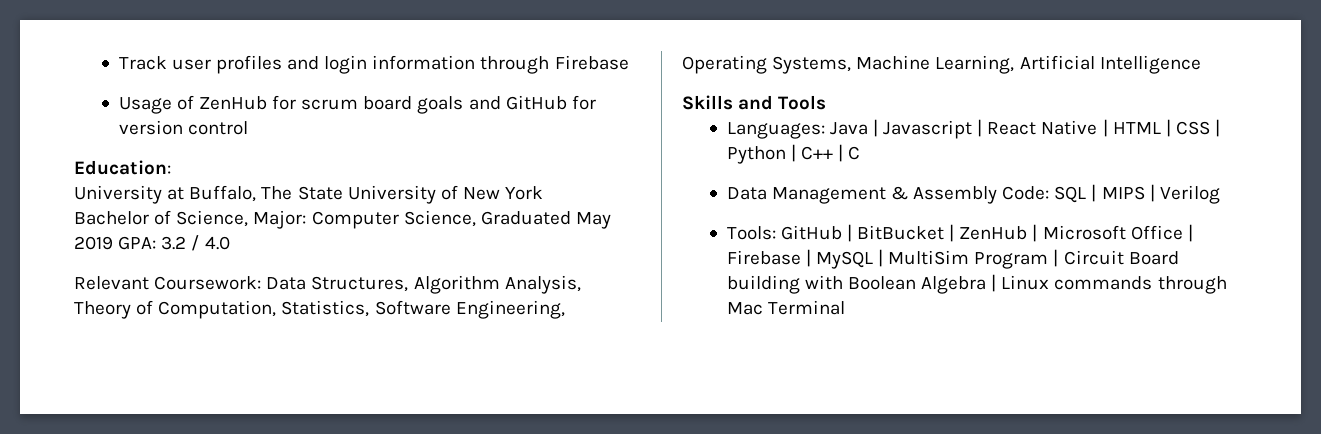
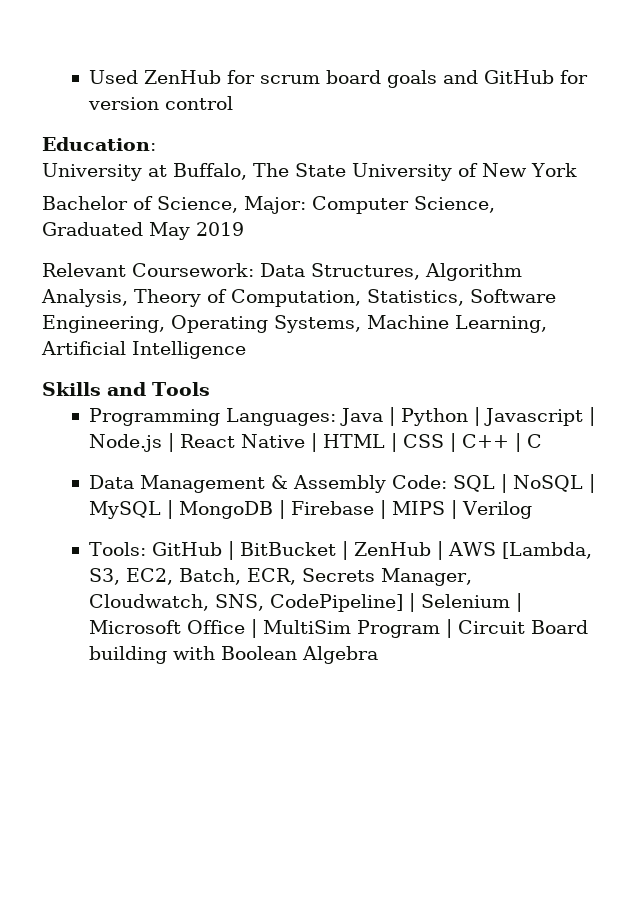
[118,55,629,74] [118,95,194,114] Track user profiles and login information through Firebase // Usage of -> [89,70,139,84] Used
[118,235,230,251] GPA: 3.2 / 4.0 -> (244, 229) none
(827, 102) none -> [89,408,221,426] Programming
[883,120,973,139] Javascript -> [401,407,596,426] [89,434,163,452] Python | Javascript | Node.js
[726,144,796,164] Python | -> (457, 442) none
(1097, 193) none -> [513,474,596,493] [89,500,387,519] NoSQL | MySQL | MongoDB | Firebase |
[1042,224,1193,242] [726,249,873,269] Microsoft Office | Firebase | MySQL -> [448,542,593,559] [89,568,473,586] [89,593,523,612] [89,620,246,634] AWS [Lambda, S3, EC2, Batch, ECR, Secrets Manager, Cloudwatch, SNS, CodePipeline] | Selenium | Microsoft Office
[991,274,1227,294] [726,300,845,315] | Linux commands through Mac Terminal -> (379, 655) none

